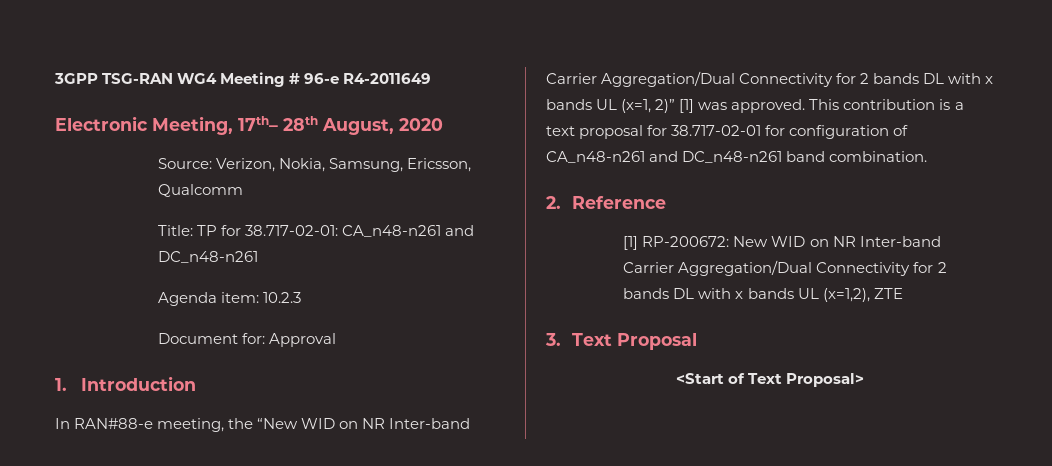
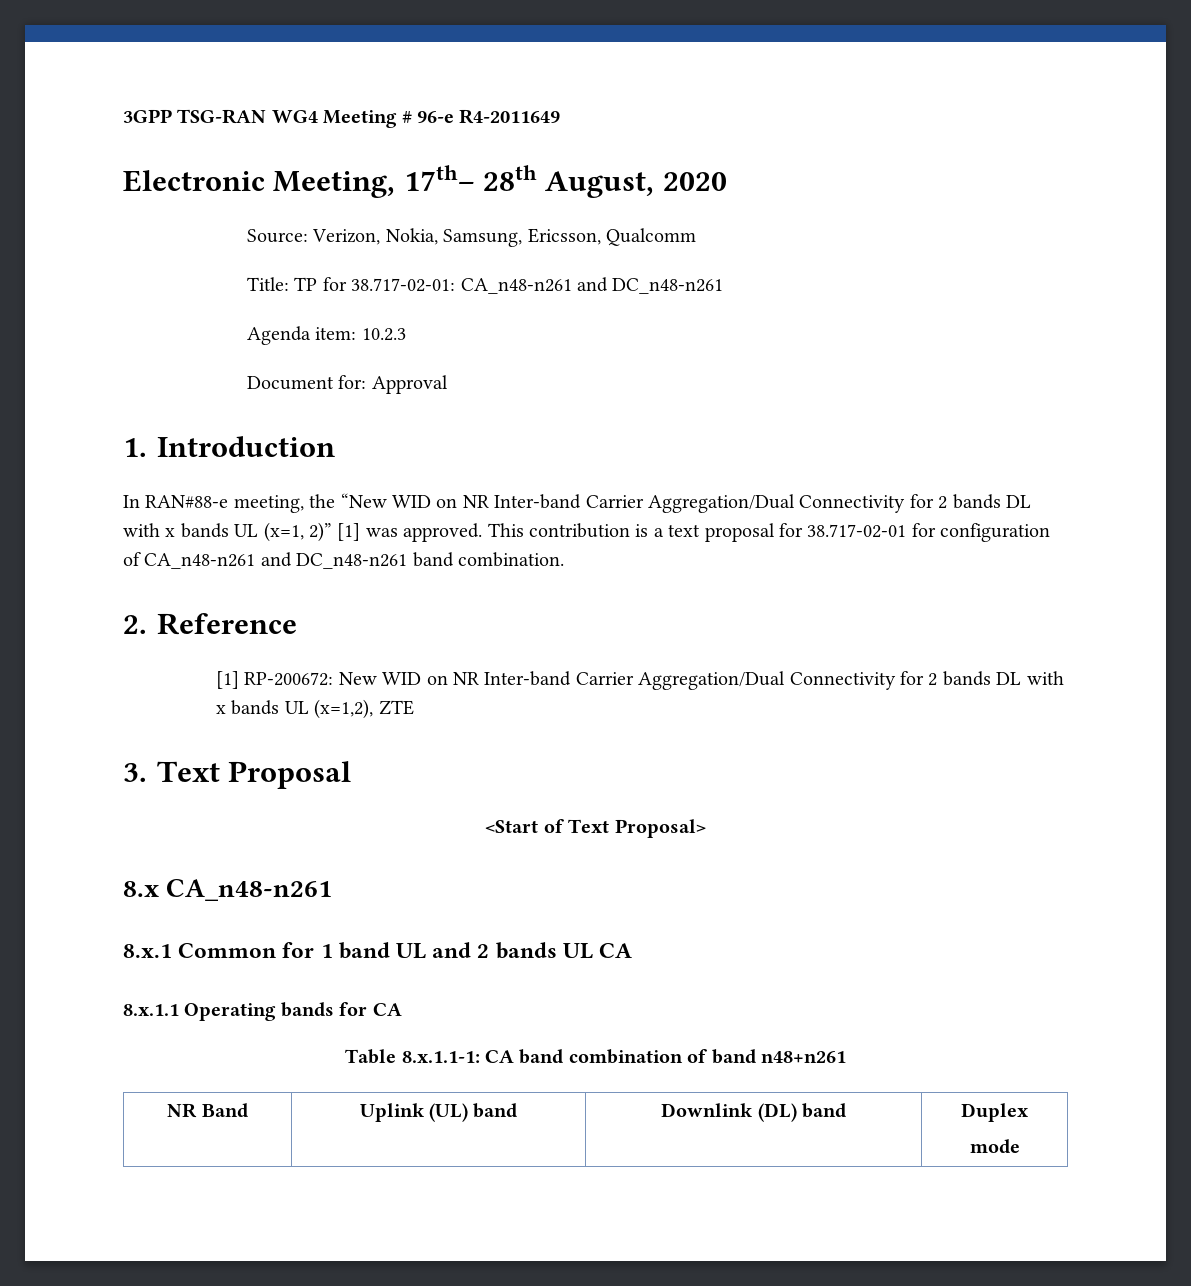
(865, 380) none -> [123,879,333,901] [123,942,633,959] [123,1002,402,1021] [345,1049,846,1064] [167,1103,248,1118] [359,1103,518,1122] [661,1103,846,1122] [961,1103,1029,1122] [969,1139,1020,1154] // 8.x CA_n48-n261 // 8.x.1 Common for 1 band UL and 2 bands UL CA // 8.x.1.1 Operating bands for CA // Table 8.x.1.1-1: CA band combination of band n48+n261 // NR Band | Uplink (UL) band | Downlink (DL) band | Duplex // mode

